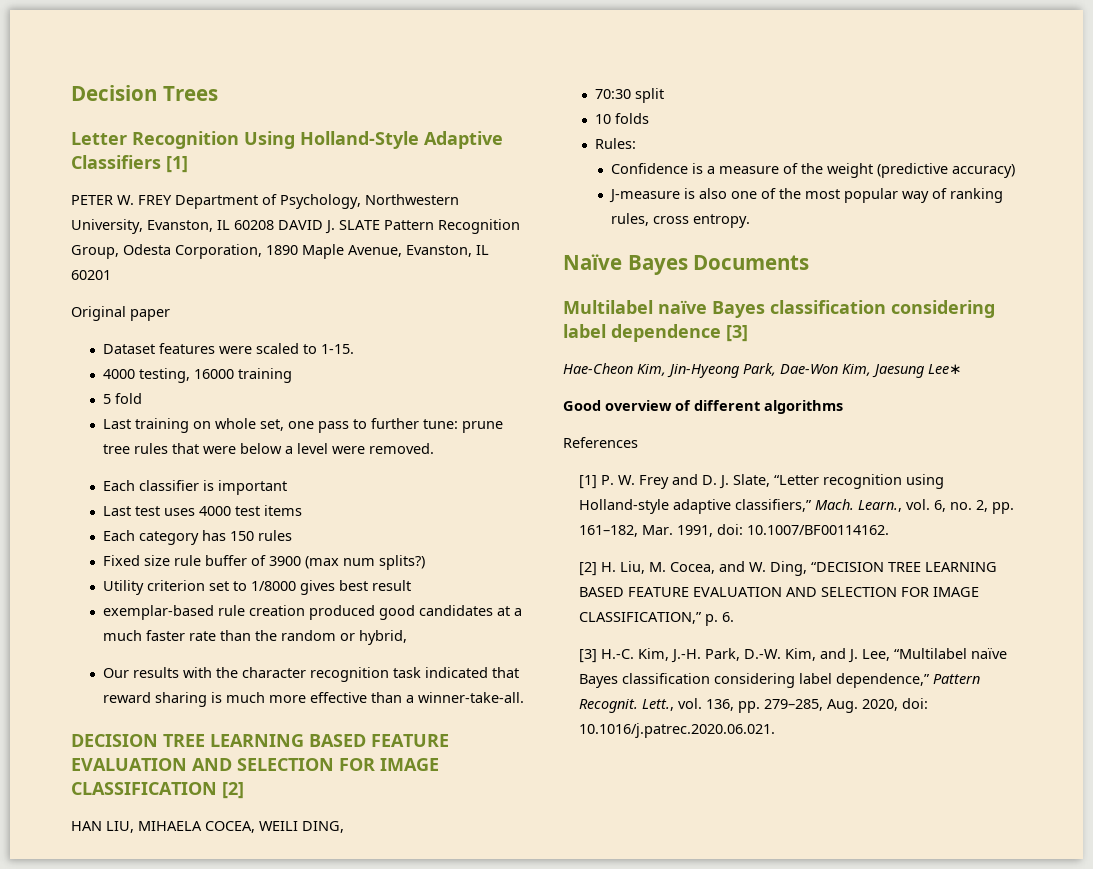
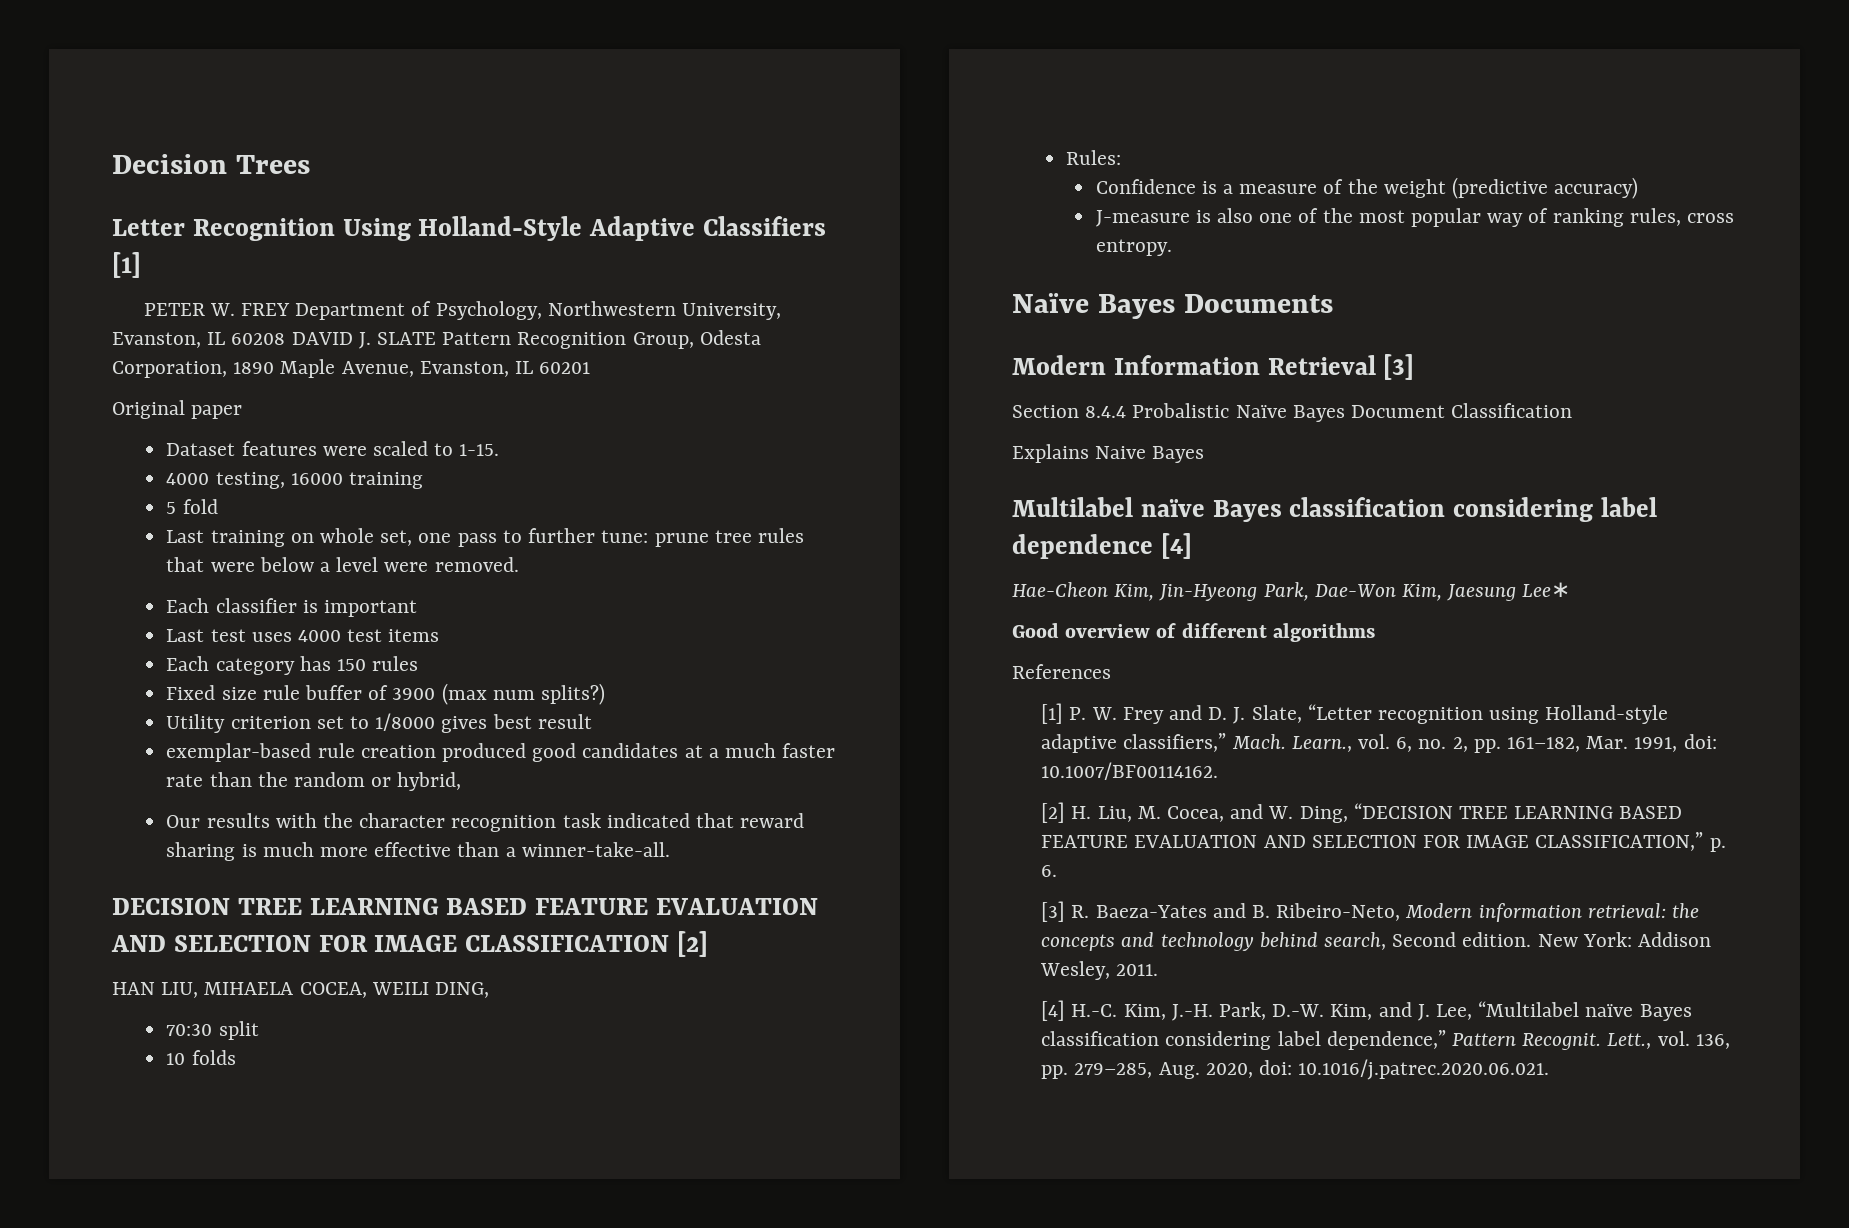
(810, 262) none -> [1012,354,1415,380] [1012,403,1573,422] [1012,444,1205,463] // Modern Information Retrieval [3] // Section 8.4.4 Probalistic Naïve Bayes Document Classification // Explains Naive Bayes
[726,325,748,342] [3] -> [1160,533,1192,559] [4]
(598, 656) none -> [1071,903,1700,922] [1041,932,1712,951] [1040,961,1159,980] [1041,1000,1066,1021] R. Baeza-Yates and B. Ribeiro-Neto, Modern information retrieval: the concepts and technology behind search, Second edition. New York: Addison Wesley, 2011. // [4]

